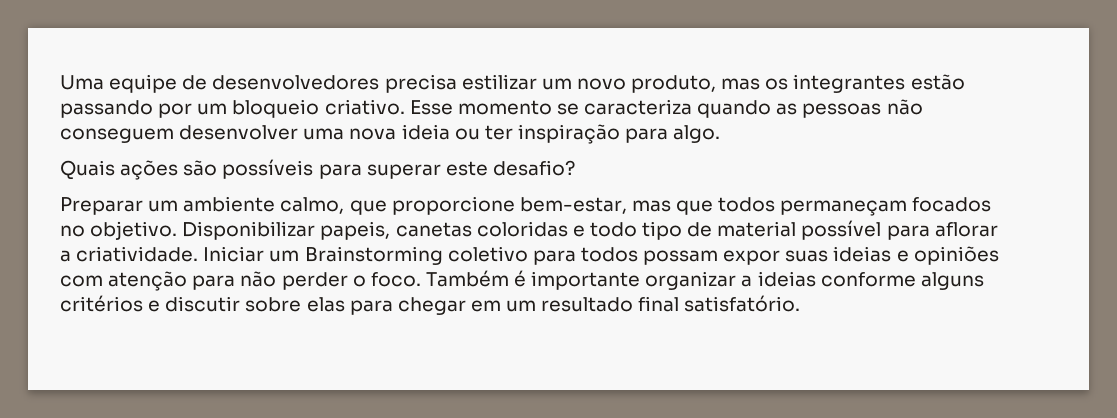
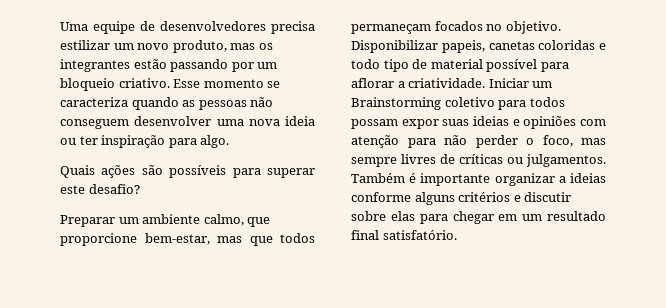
[370,272,421,287] foco. -> [542,135,606,147] [351,154,606,167] foco, mas sempre livres de críticas ou julgamentos.

